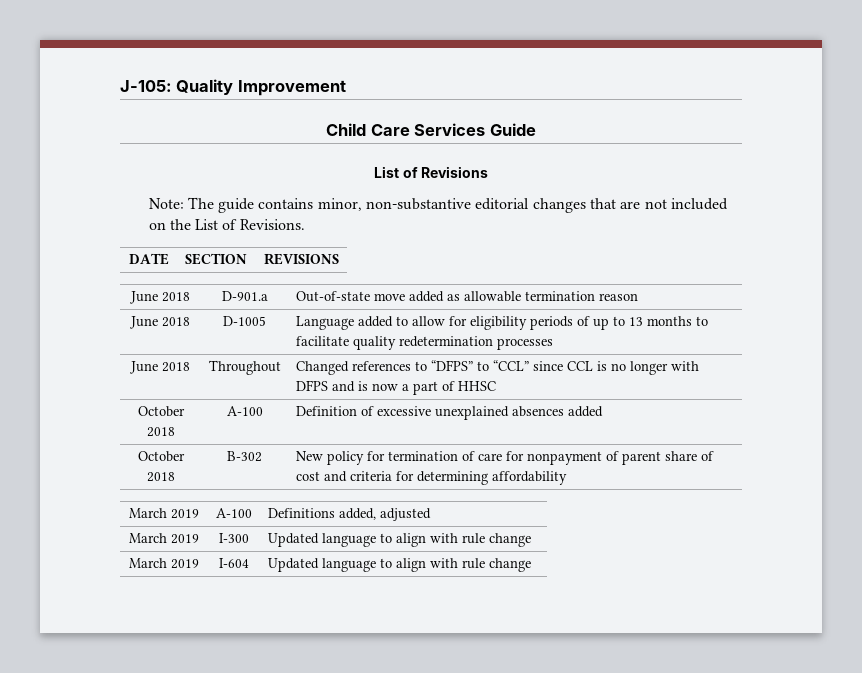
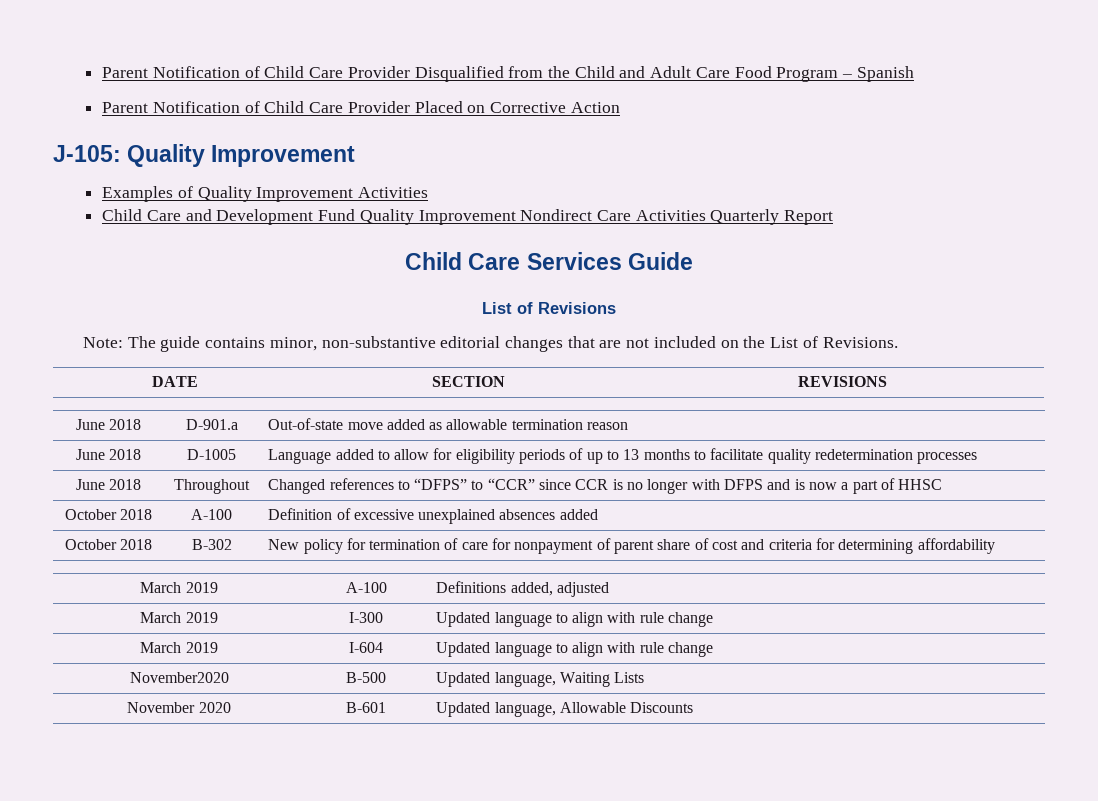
[120,79,346,96] J-105: Quality Improvement -> [102,66,914,82] [102,101,620,113] [53,144,356,167] [102,186,429,202] [102,209,834,225] Parent Notification of Child Care Provider Disqualified from the Child and Adult Care Food Program – Spanish // Parent Notification of Child Care Provider Placed on Corrective Action // J-105: Quality Improvement // Examples of Quality Improvement Activities // Child Care and Development Fund Quality Improvement Nondirect Care Activities Quarterly Report
[492,360,593,371] “CCL” since CCL -> [487,478,609,490] “CCR” since CCR
(531, 565) none -> [129,672,229,683] [346,672,386,683] [436,672,645,687] [127,702,231,713] [346,702,386,713] [436,702,694,717] // November2020 | B-500 | Updated language, Waiting Lists // November 2020 | B-601 | Updated language, Allowable Discounts

